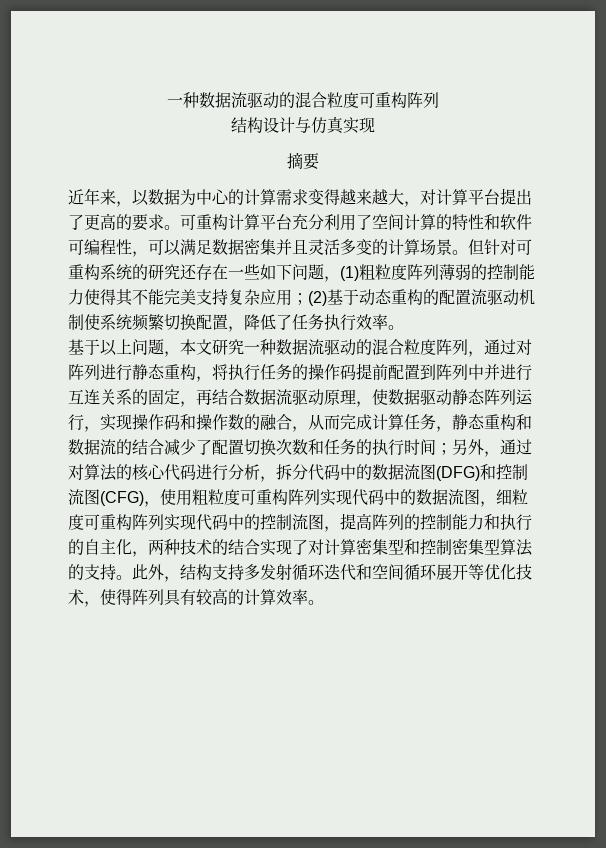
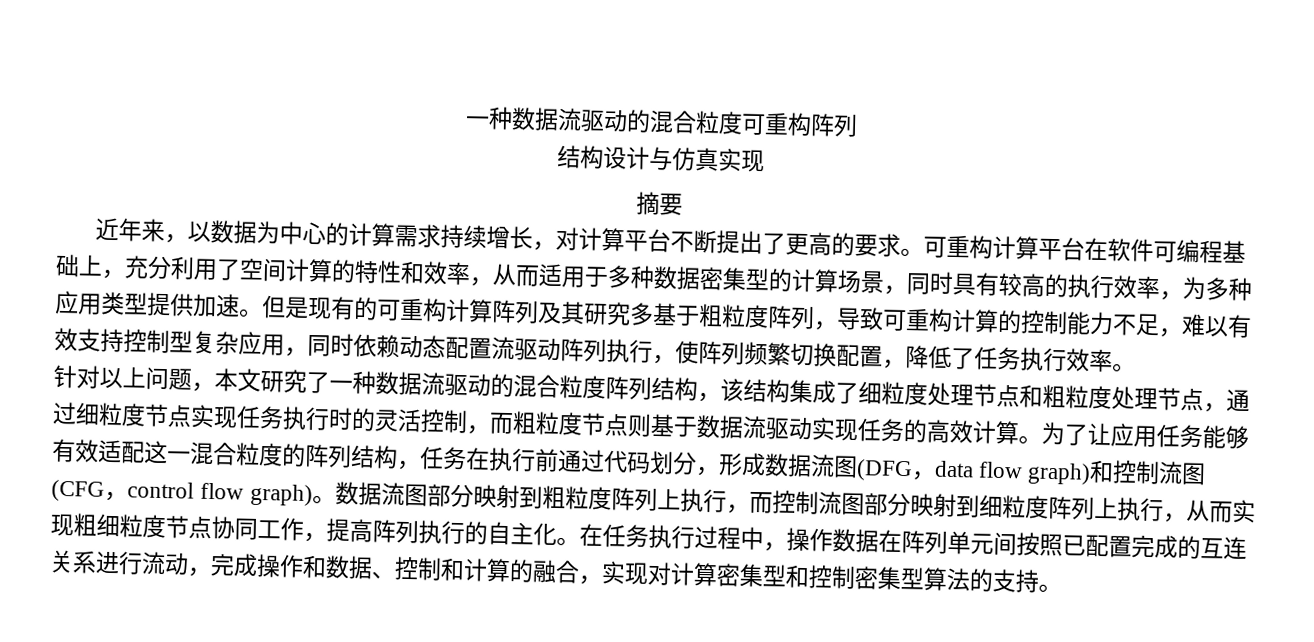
[308,189,404,205] 变得越来越大 -> [440,224,534,250] 持续增长
(500, 197) none -> [670,229,718,254] 不断
(292, 222) none -> [1084,237,1247,264] [55,253,125,280] 在软件可编程基础上，
[500,214,532,230] [68,238,532,257] [68,264,535,282] [68,289,535,306] [68,314,132,330] 软件可编程性，可以满足数据密集并且灵活多变的计算场景。但针对可重构系统的研究还存在一些如下问题，(1)粗粒度阵列薄弱的控制能力使得其不能完美支持复杂应用；(2)基于动态重构的配置流驱动机制使系统 -> [423,261,1252,302] [55,290,1252,339] [54,327,745,365] 效率，从而适用于多种数据密集型的计算场景，同时具有较高的执行效率，为多种应用类型提供加速。但是现有的可重构计算阵列及其研究多基于粗粒度阵列，导致可重构计算的控制能力不足，难以有效支持控制型复杂应用，同时依赖动态配置流驱动阵列执行，使阵列
[68,339,100,355] 基于 -> [53,364,100,389] 针对
(244, 347) none -> [306,371,330,394] 了
[468,339,532,357] [68,363,532,382] [68,389,533,407] [68,414,532,432] [68,439,532,457] [68,464,528,482] [68,489,528,507] [68,513,532,532] [68,539,308,557] ，通过对阵列进行静态重构，将执行任务的操作码提前配置到阵列中并进行互连关系的固定，再结合数据流驱动原理，使数据驱动静态阵列运行，实现操作码和操作数的融合，从而完成计算任务，静态重构和数据流的结合减少了配置切换次数和任务的执行时间；另外，通过对算法的核心代码进行分析，拆分代码中的数据流图(DFG)和控制流图(CFG)，使用粗粒度可重构阵列实现代码中的数据流图，细粒度可重构阵列实现代码中的控制流图，提高阵列的控制能力和执行的自主化，两种技术的结合实现了 -> [651,376,1250,413] [52,401,1249,450] [52,438,1207,486] [51,479,1256,524] [50,513,1247,560] [49,549,649,585] 结构，该结构集成了细粒度处理节点和粗粒度处理节点，通过细粒度节点实现任务执行时的灵活控制，而粗粒度节点则基于数据流驱动实现任务的高效计算。为了让应用任务能够有效适配这一混合粒度的阵列结构，任务在执行前通过代码划分，形成数据流图(DFG，data flow graph)和控制流图(CFG，control flow graph)。数据流图部分映射到粗粒度阵列上执行，而控制流图部分映射到细粒度阵列上执行，从而实现粗细粒度节点协同工作，提高阵列执行的自主化。在任务执行过程中，操作数据在阵列单元间按照已配置完成的互连关系进行流动，完成操作和数据、控制和计算的融合，实现
[132,564,532,582] [68,588,324,607] 此外，结构支持多发射循环迭代和空间循环展开等优化技术，使得阵列具有较高的计算效率。 -> (1062, 588) none

